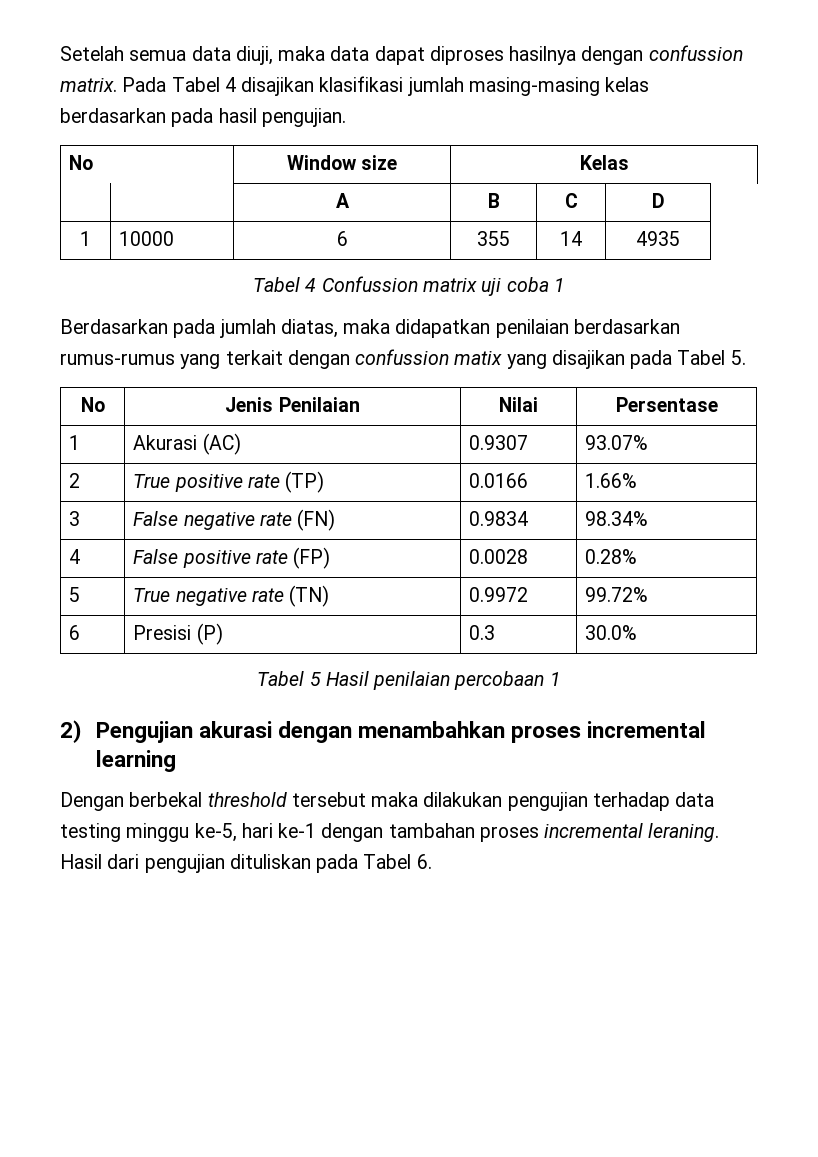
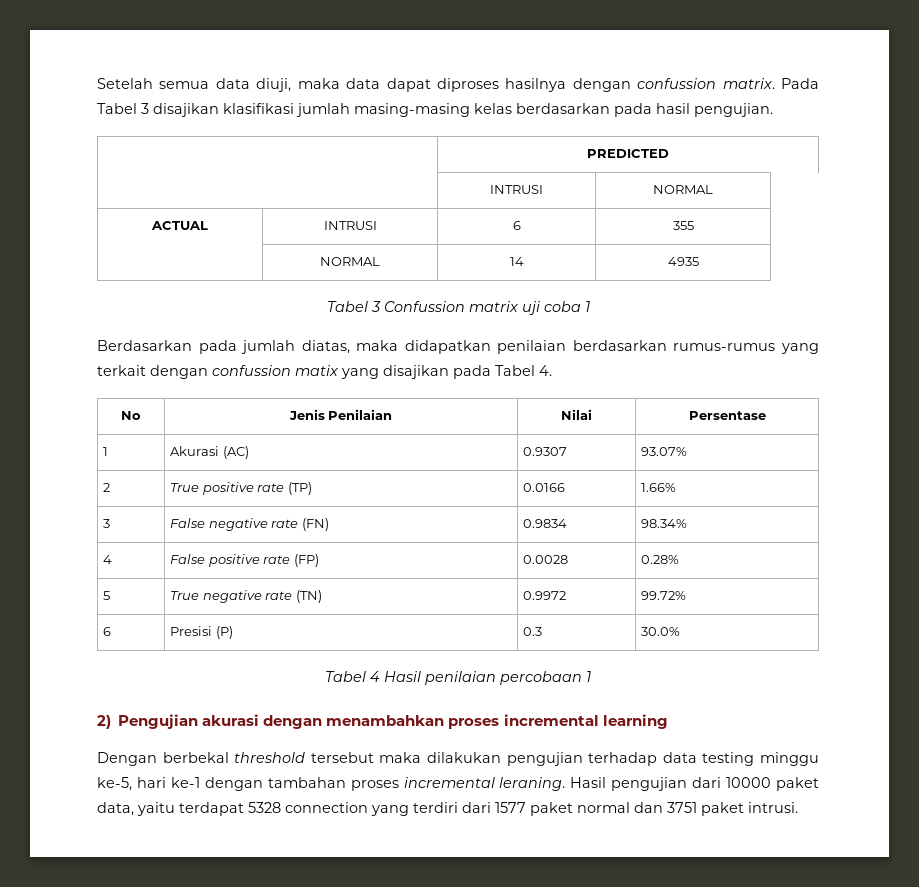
[224,77,236,92] 4 -> [141,103,149,114] 3
[69,155,94,170] [286,155,398,170] [579,155,629,170] [335,193,350,208] [487,193,500,208] [564,193,578,208] [651,193,665,208] [80,231,91,246] [119,231,175,246] No | Window size | Kelas // | | A | B | C | D // 1 | 10000 -> [587,149,669,158] [490,185,543,194] [653,185,713,194] [151,221,208,230] [323,221,377,230] | PREDICTED // | INTRUSI | NORMAL // ACTUAL | INTRUSI
(510, 238) none -> [320,257,380,266] // | NORMAL
[305,278,317,292] 4 -> [370,301,381,312] 3
[730,350,746,365] 5. -> [539,365,552,376] 4.
[309,672,321,686] 5 -> [370,671,380,682] 4
[107,854,432,873] dari pengujian dituliskan pada Tabel 6. -> [611,777,819,791] [97,802,798,816] pengujian dari 10000 paket data, yaitu terdapat 5328 connection yang terdiri dari 1577 paket normal dan 3751 paket intrusi.

